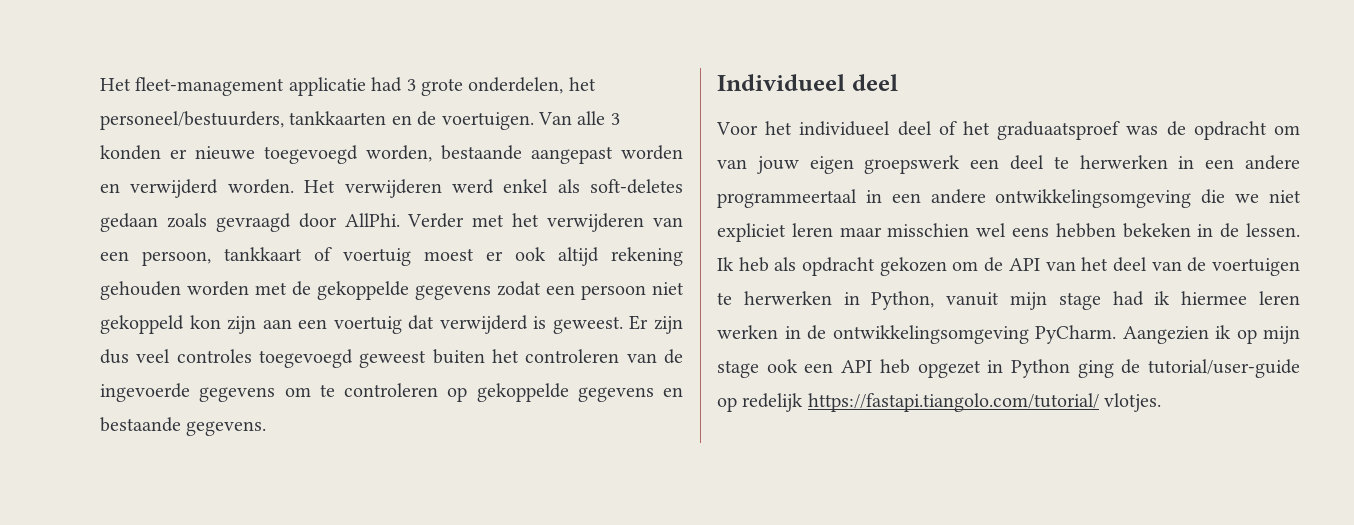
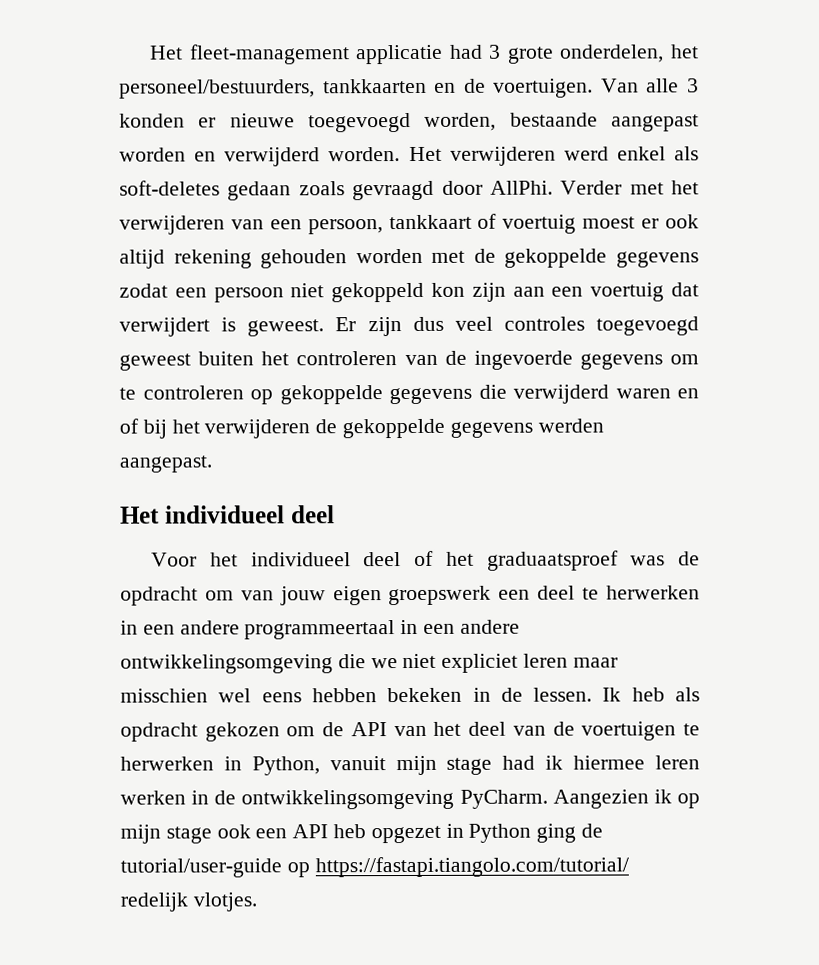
[439,315,528,334] verwijderd -> [119,317,210,337] verwijdert
[663,387,683,397] [100,417,267,436] [717,74,845,91] en bestaande gegevens. // Individueel -> [478,384,699,404] [119,418,604,439] [119,455,212,473] [120,505,285,524] die verwijderd waren en of bij het verwijderen de gekoppelde gegevens werden aangepast. // Het individueel
[742,393,1099,412] redelijk https://fastapi.tiangolo.com/tutorial/ -> [314,856,629,878] [120,892,188,912] https://fastapi.tiangolo.com/tutorial/ redelijk

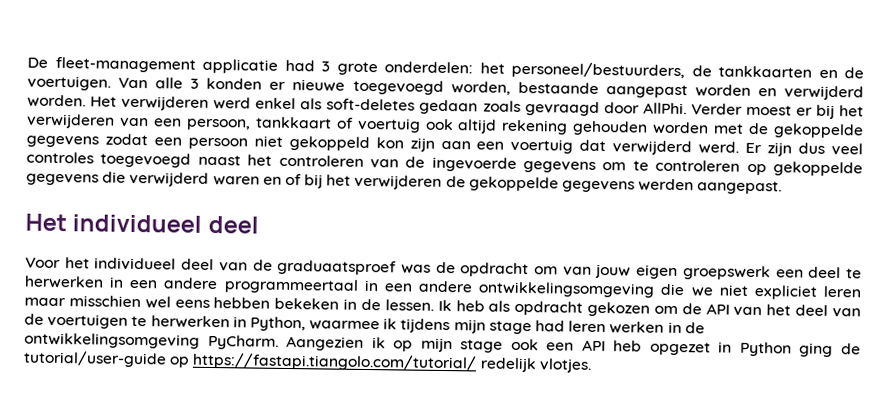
[150,45,184,60] Het -> [27,57,48,68] De
[560,44,665,63] onderdelen, -> [384,61,473,74] onderdelen:
(315, 89) none -> [691,65,712,77] de
[629,182,664,195] met -> [745,104,835,120] moest er bij
[582,216,660,229] moest er -> (421, 125) none
[119,317,325,337] verwijdert is geweest. -> [612,140,740,156] verwijderd werd.
[119,351,255,371] geweest buiten -> [197,154,241,166] naast
[414,550,474,566] of het -> [218,259,273,272] van de
[329,756,386,771] vanuit -> [309,318,451,334] waarmee ik tijdens
[545,755,646,770] ik hiermee -> (566, 326) none

